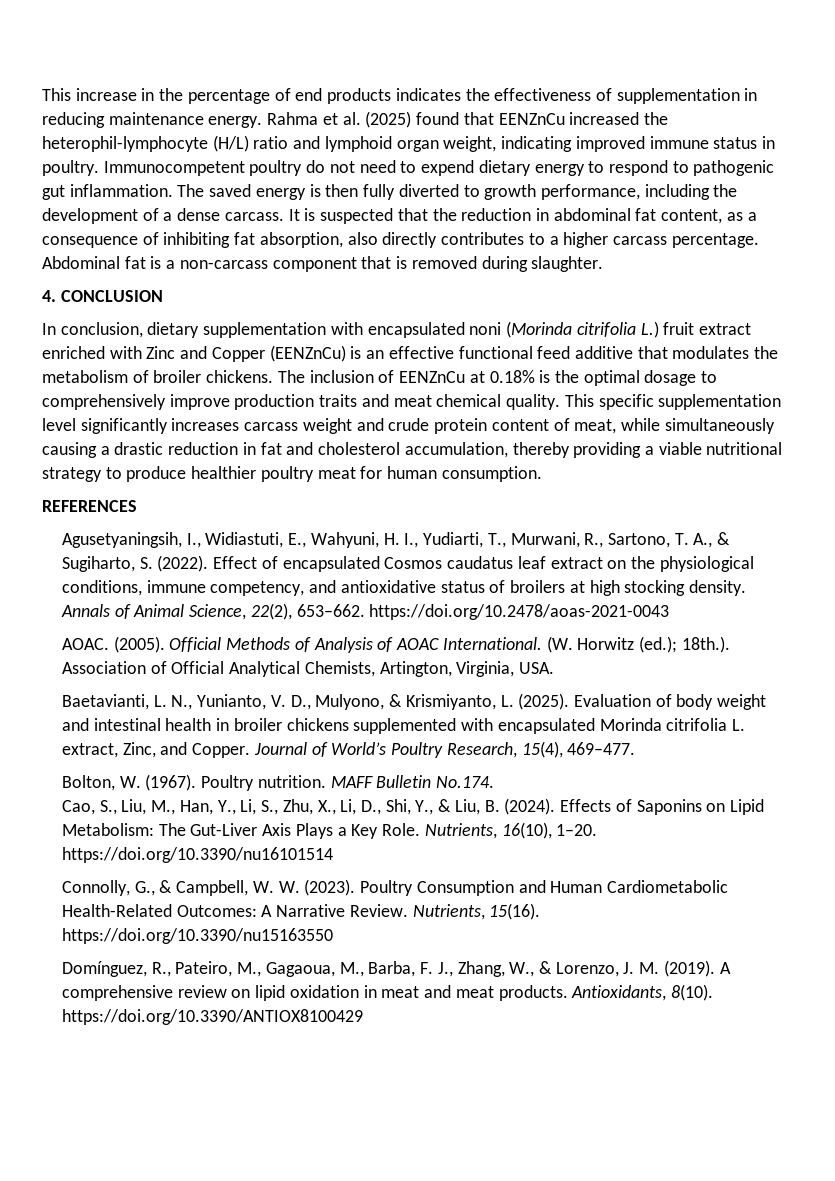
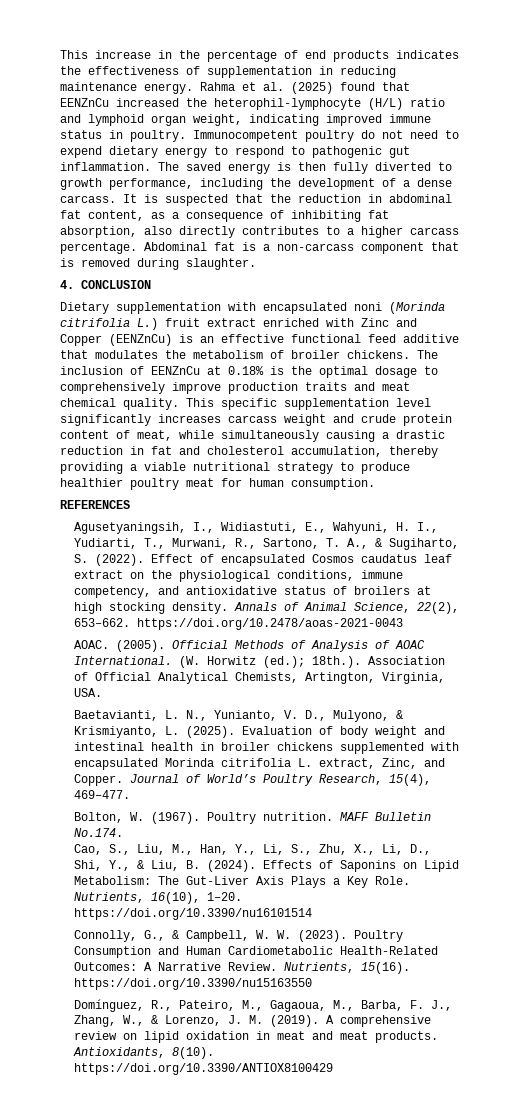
[42,322,200,338] In conclusion, dietary -> [60,302,109,314] Dietary

